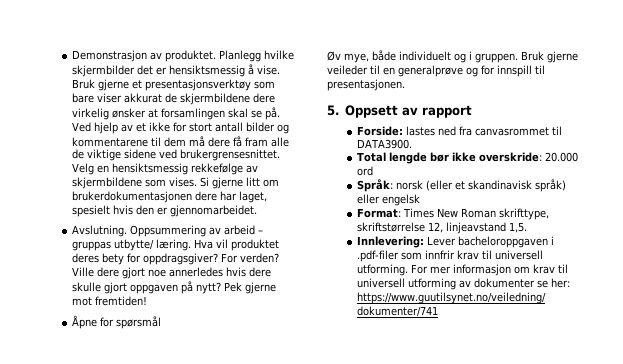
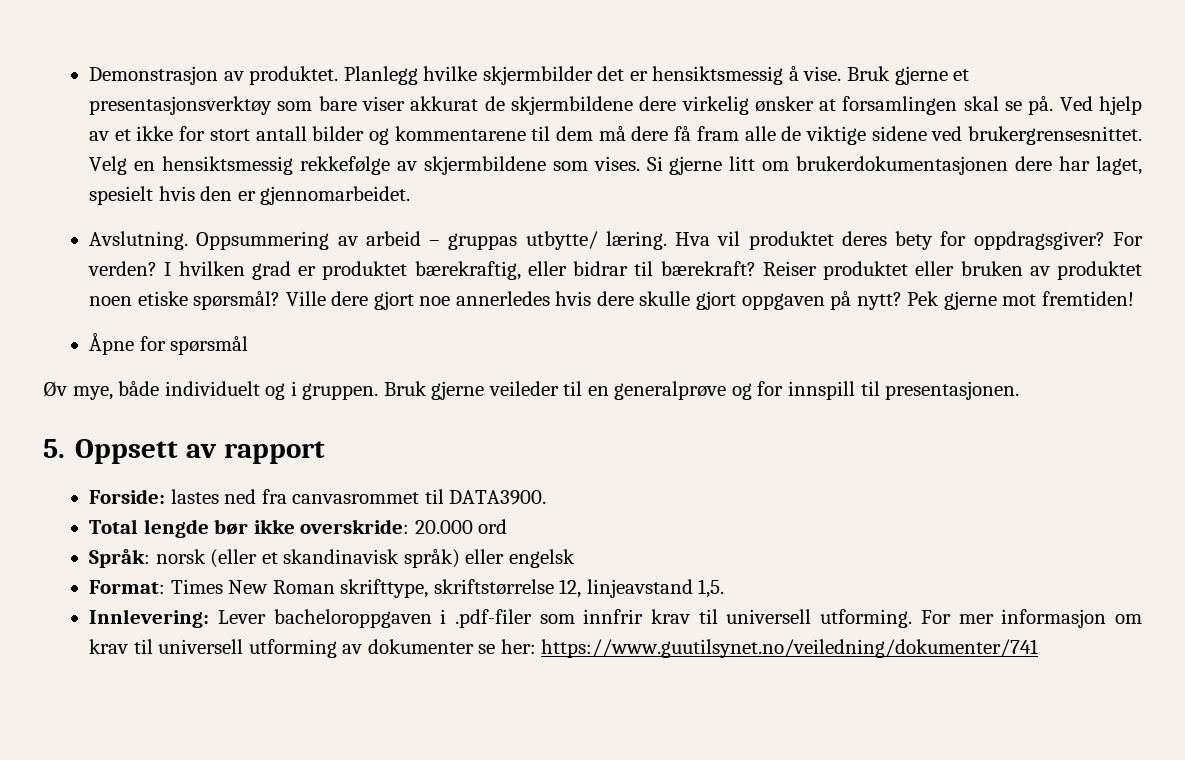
(280, 258) none -> [164,261,1142,280] [89,291,281,310] I hvilken grad er produktet bærekraftig, eller bidrar til bærekraft? Reiser produktet eller bruken av produktet noen etiske spørsmål?

